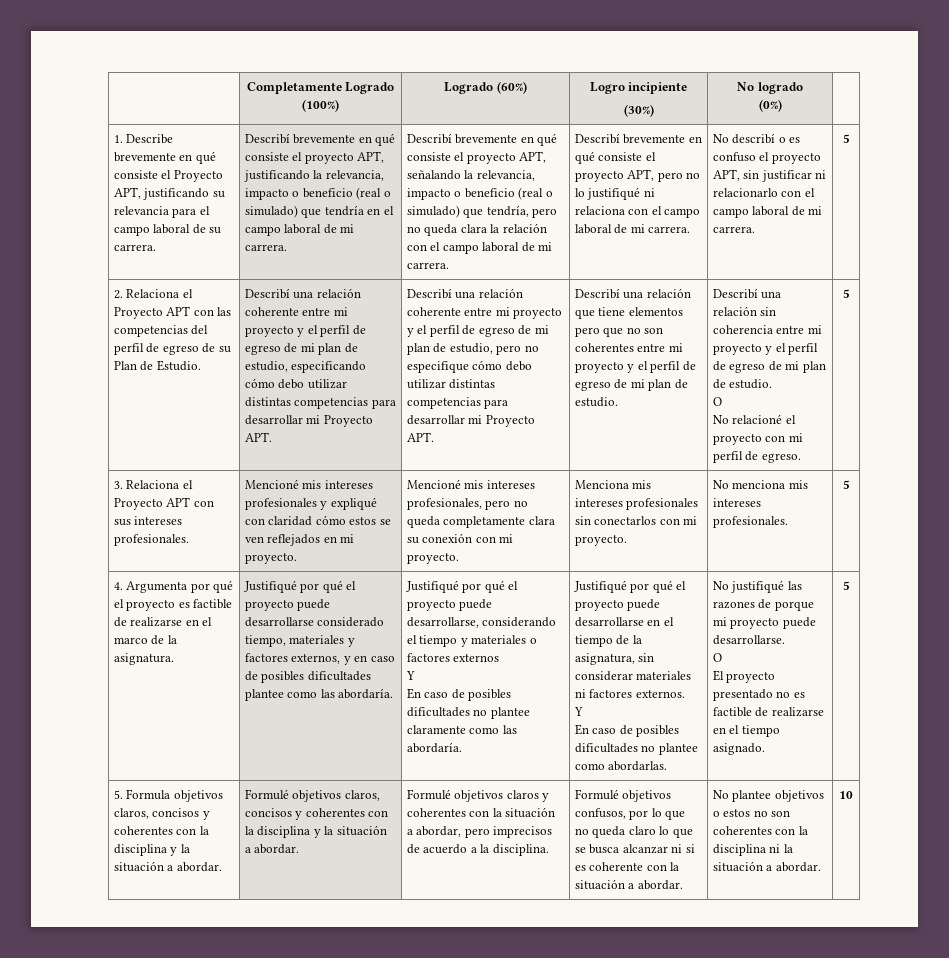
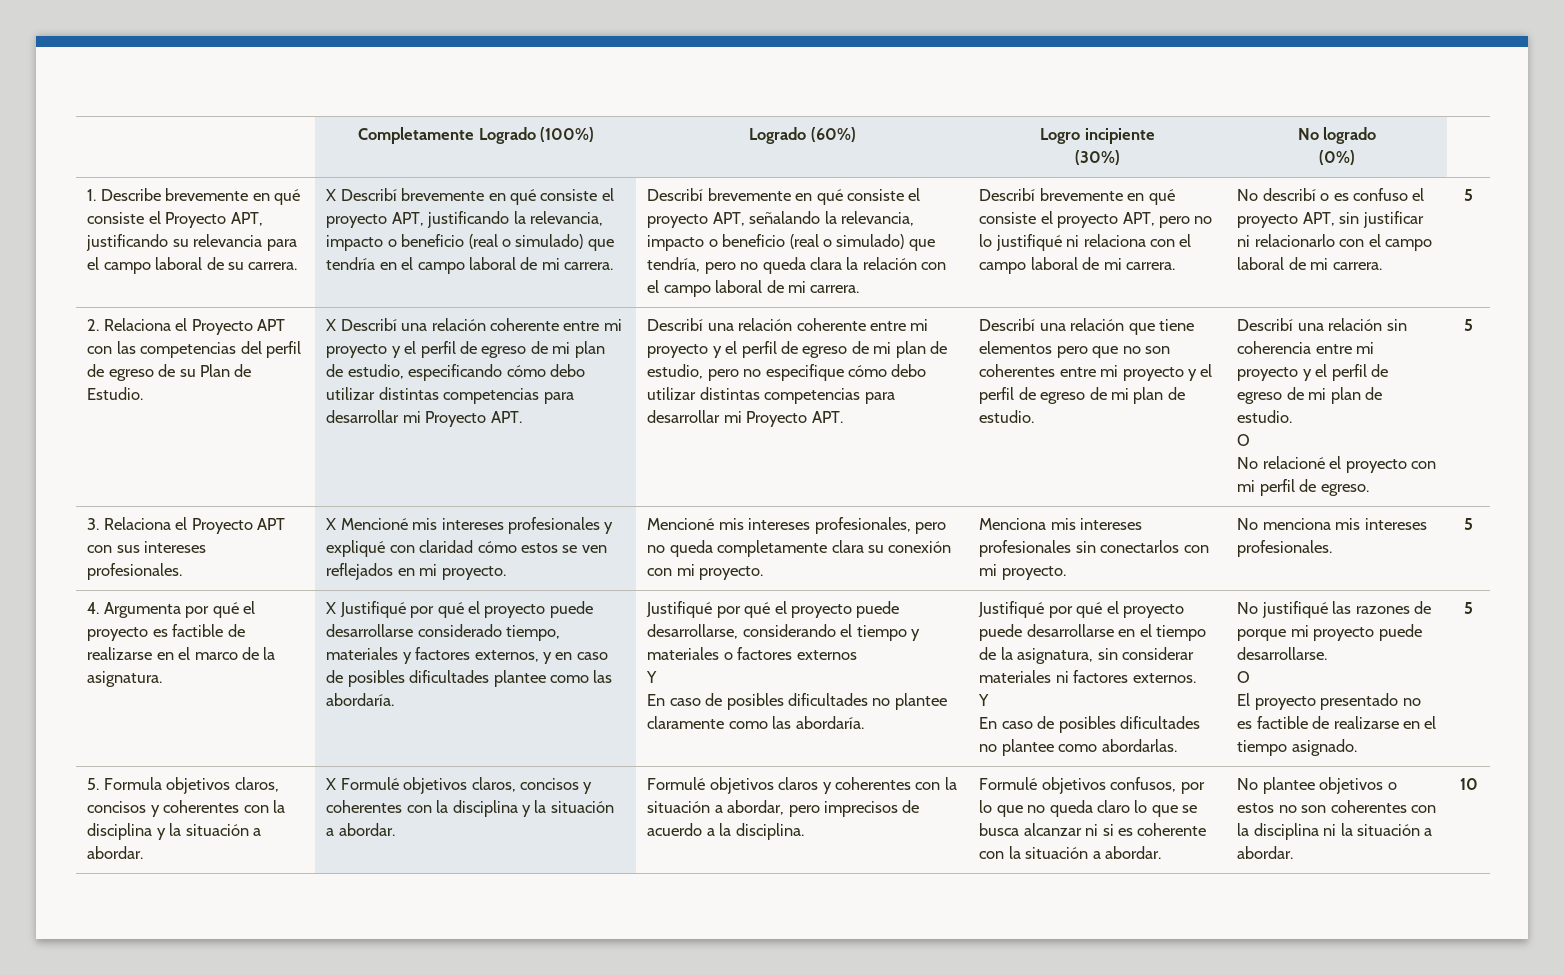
(156, 247) none -> [326,189,337,201] X
(201, 365) none -> [326,319,337,331] X
(189, 540) none -> [326,518,337,530] X
(174, 659) none -> [326,602,337,614] X
(222, 867) none -> [326,778,337,790] X

